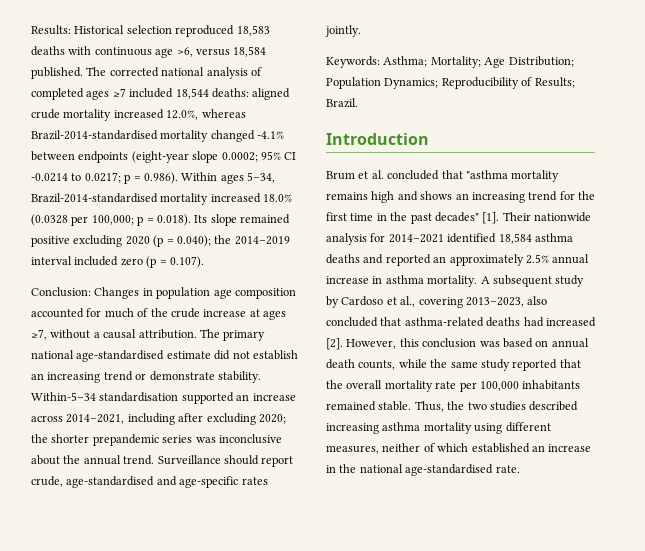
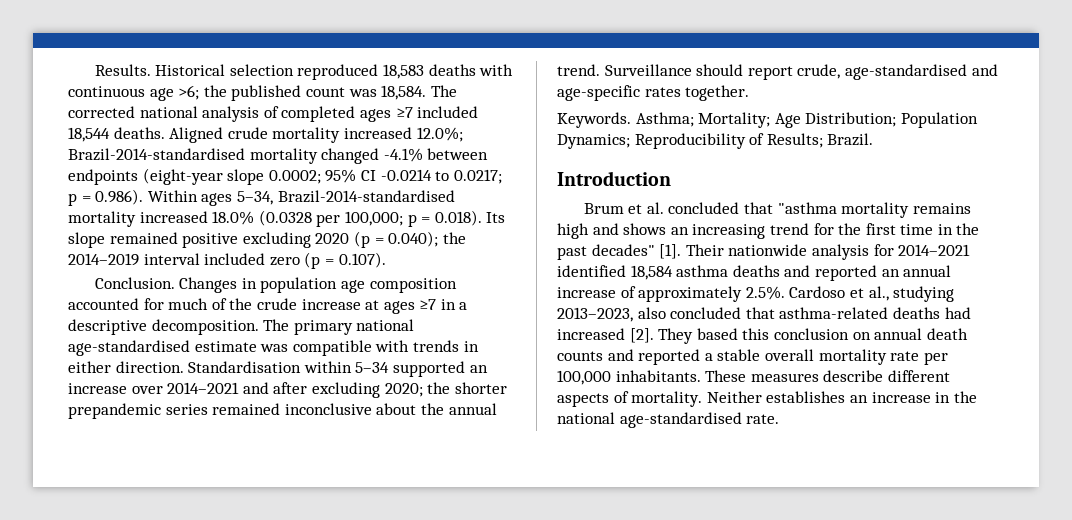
[31,25,71,35] Results: -> [94,64,151,76] Results.
[176,46,267,57] [31,67,83,79] >6, versus 18,584 published. -> [178,85,427,101] >6; the published count was 18,584.
[211,88,291,100] deaths: aligned -> [113,127,224,143] deaths. Aligned
[166,109,246,120] 12.0%, whereas -> [416,127,463,142] 12.0%;
[31,287,91,297] Conclusion: -> [94,277,175,289] Conclusion.
[31,329,197,340] ≥7, without a causal attribution. -> [419,299,468,310] [68,319,259,335] ≥7 in a descriptive decomposition.
[214,350,298,360] [31,371,261,383] [31,392,296,404] [31,413,175,425] did not establish an increasing trend or demonstrate stability. Within-5–34 standardisation supported an increase across 2014–2021, including -> [260,340,479,356] [68,361,488,377] [68,382,269,394] was compatible with trends in either direction. Standardisation within 5–34 supported an increase over 2014–2021 and
[195,437,216,443] was -> [212,403,281,415] remained
[325,25,361,37] [326,56,380,68] jointly. // Keywords: -> [685,85,750,101] [557,112,631,128] together. // Keywords.
[449,254,590,266] [326,275,585,287] [326,296,339,308] approximately 2.5% annual increase in asthma mortality. A subsequent study by -> [903,265,952,277] [557,286,785,302] annual increase of approximately 2.5%.
[418,297,463,308] covering -> [893,286,955,302] studying
[346,338,589,349] [326,359,581,371] [326,380,343,389] However, this conclusion was based on annual death counts, while the same study reported that the -> [658,328,968,344] [557,349,761,365] They based this conclusion on annual death counts and reported a stable
[522,380,581,390] [326,401,579,412] [326,422,551,434] [326,443,530,454] inhabitants remained stable. Thus, the two studies described increasing asthma mortality using different measures, neither of which established -> [615,370,950,382] [557,391,846,407] inhabitants. These measures describe different aspects of mortality. Neither establishes

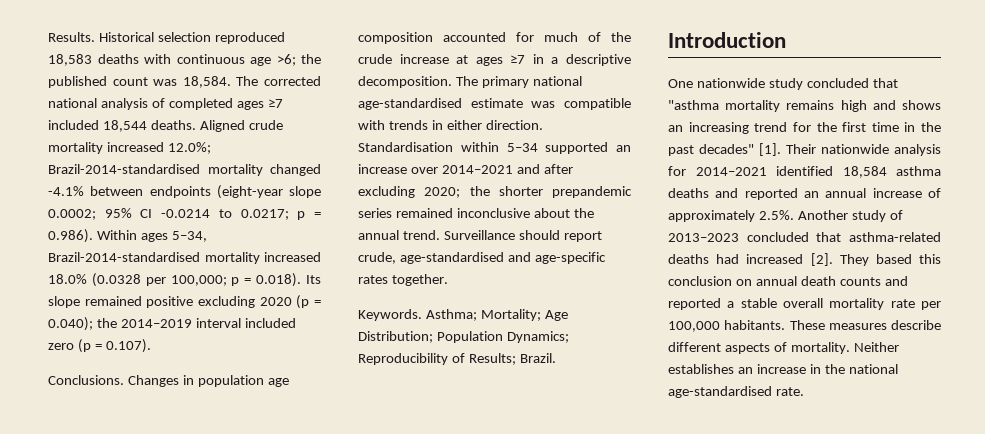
[94,277,175,289] Conclusion. -> [48,375,124,385] Conclusions.
[583,202,664,214] Brum et al. -> [668,78,803,90] One nationwide study
[789,286,955,302] [557,307,666,322] Cardoso et al., studying 2013–2023, also -> [797,210,903,222] [668,233,739,242] Another study of 2013–2023
[615,370,701,382] inhabitants. -> [724,320,786,330] habitants.

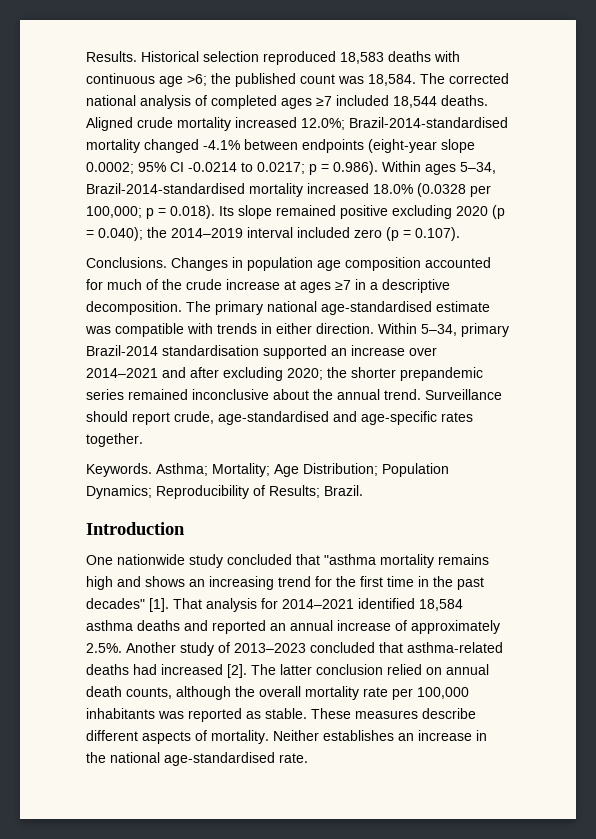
[358,142,538,152] Standardisation within 5–34 -> [378,323,509,337] [86,345,259,356] Within 5–34, primary Brazil-2014 standardisation
[786,144,889,154] Their nationwide -> [173,598,202,609] That
[839,254,941,266] [668,276,908,286] [668,298,777,310] They based this conclusion on annual death counts and reported a stable -> [251,664,489,675] [86,686,255,700] The latter conclusion relied on annual death counts, although the
[724,320,786,330] habitants. -> [86,708,307,722] inhabitants was reported as stable.

